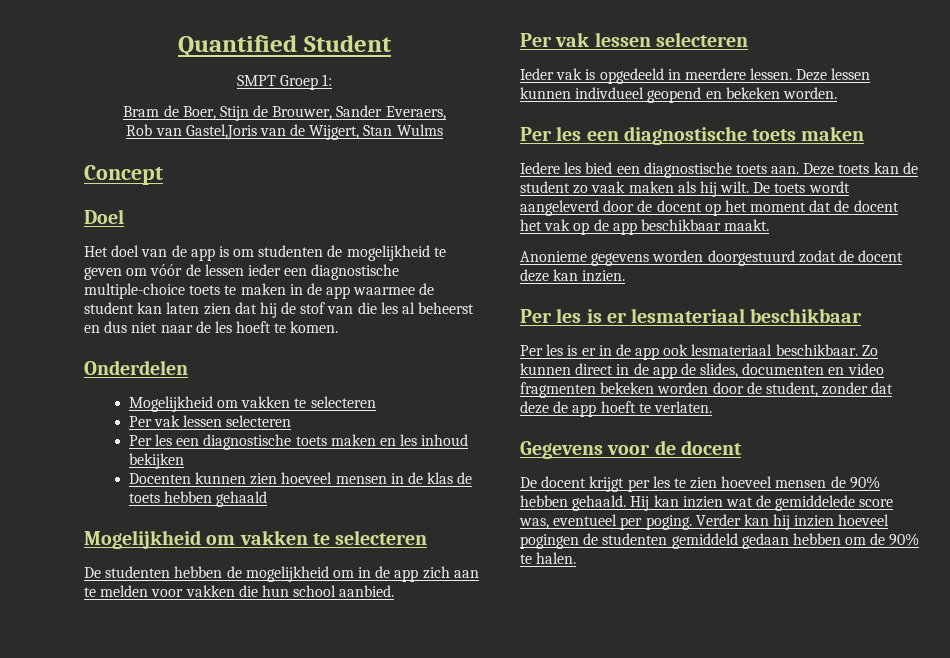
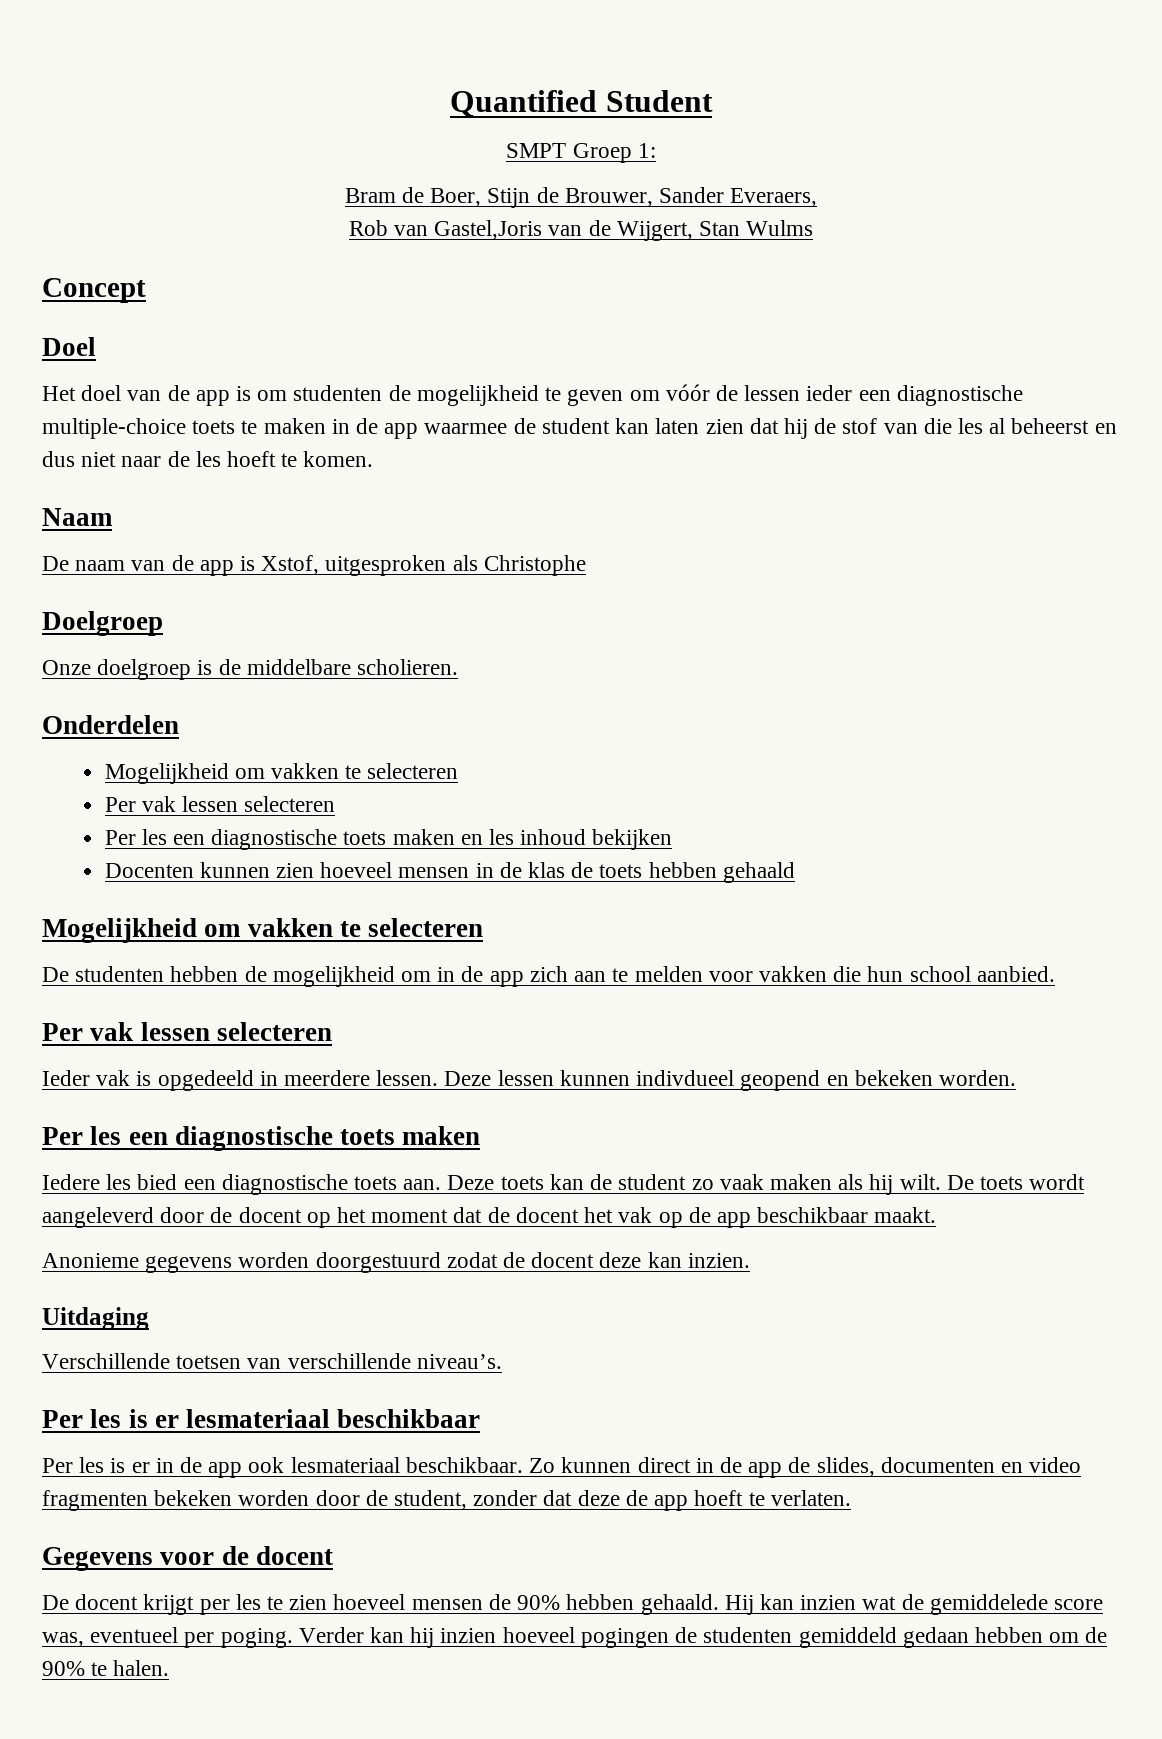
(339, 327) none -> [42,508,113,526] [42,555,586,576] [42,611,163,636] [42,659,459,680] // Naam // De naam van de app is Xstof, uitgesproken als Christophe // Doelgroep // Onze doelgroep is de middelbare scholieren.
(626, 276) none -> [42,1307,149,1330] [42,1353,502,1369] // Uitdaging // Verschillende toetsen van verschillende niveau’s.

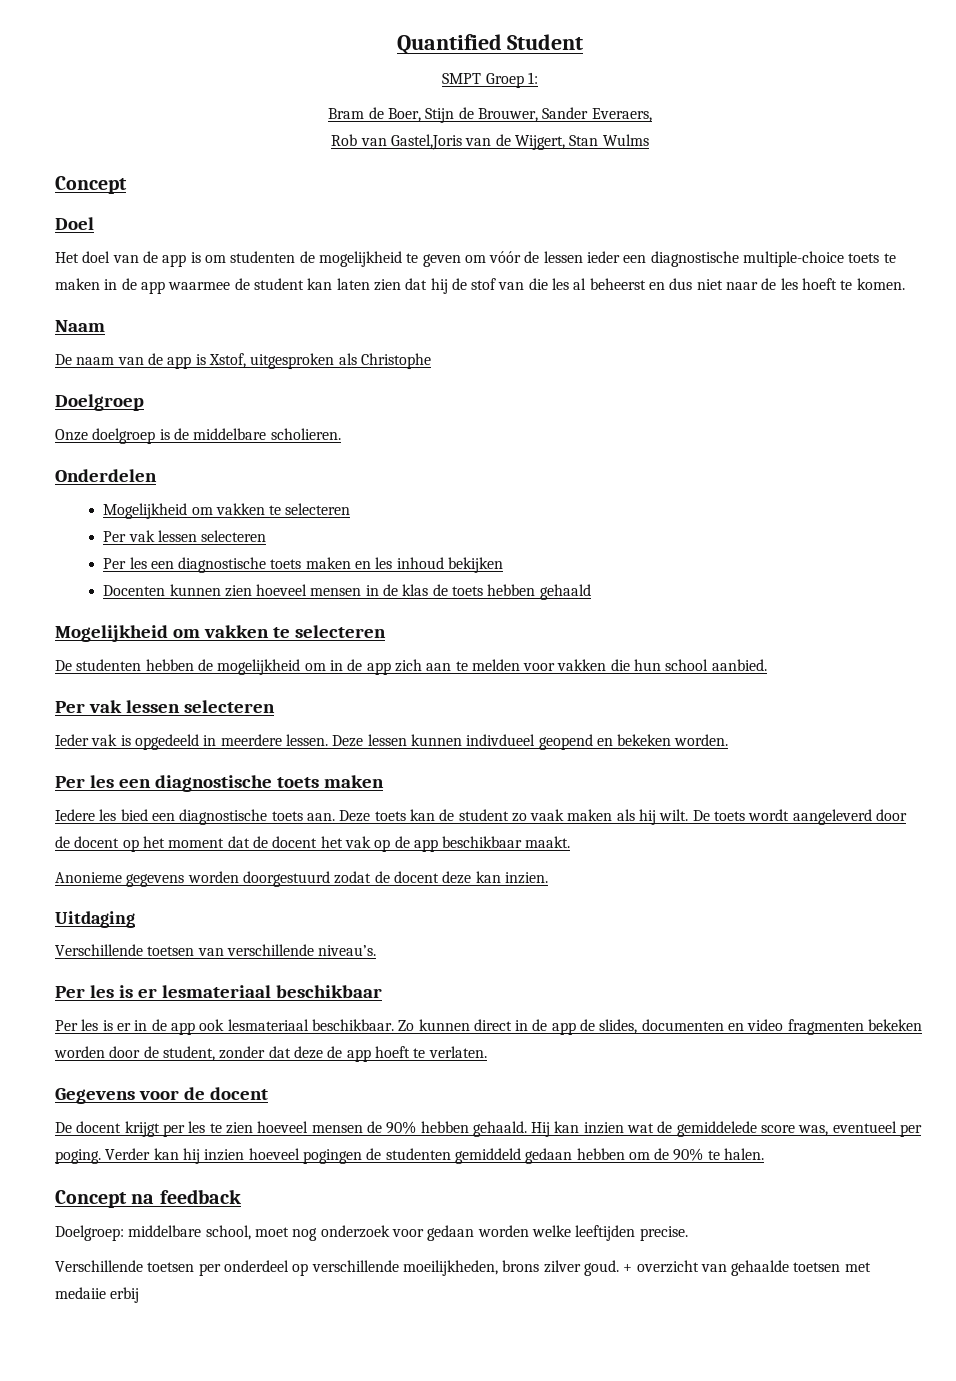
(170, 1668) none -> [55,1189,241,1208] [55,1225,688,1241] [55,1260,871,1276] [55,1287,140,1303] // Concept na feedback // Doelgroep: middelbare school, moet nog onderzoek voor gedaan worden welke leeftijden precise. // Verschillende toetsen per onderdeel op verschillende moeilijkheden, brons zilver goud. + overzicht van gehaalde toetsen met medaiie erbij

